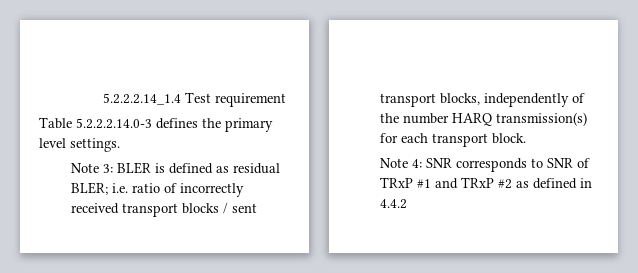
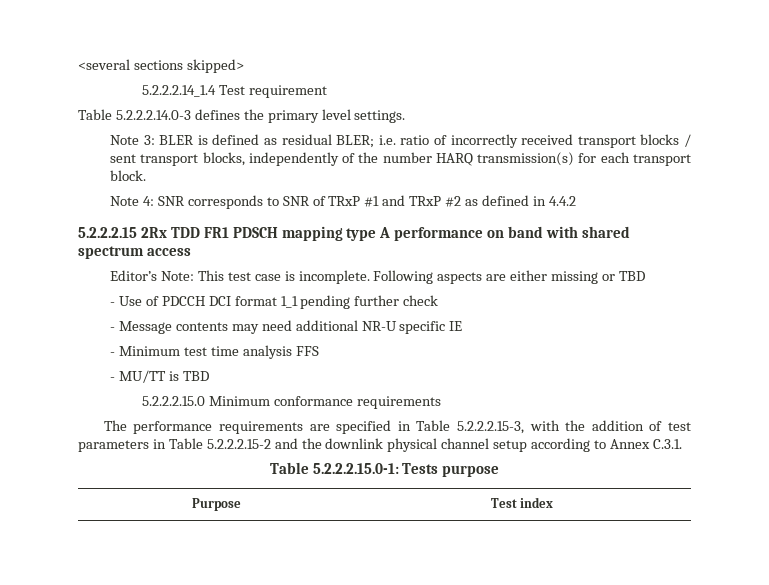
(103, 99) none -> [78,59,244,73] <several sections skipped> //
(408, 204) none -> [78,226,630,241] [78,246,191,259] [110,270,645,284] [110,295,439,309] [110,320,463,334] [110,345,319,359] [110,370,209,383] [142,396,441,409] [103,420,692,434] [78,438,682,452] [269,462,500,477] [191,498,241,511] [490,497,554,508] // 5.2.2.2.15 2Rx TDD FR1 PDSCH mapping type A performance on band with shared spectrum access // Editor’s Note: This test case is incomplete. Following aspects are either missing or TBD // - Use of PDCCH DCI format 1_1 pending further check // - Message contents may need additional NR-U specific IE // - Minimum test time analysis FFS // - MU/TT is TBD // 5.2.2.2.15.0 Minimum conformance requirements // The performance requirements are specified in Table 5.2.2.2.15-3, with the addition of test parameters in Table 5.2.2.2.15-2 and the downlink physical channel setup according to Annex C.3.1. // Table 5.2.2.2.15.0-1: Tests purpose // Purpose | Test index

